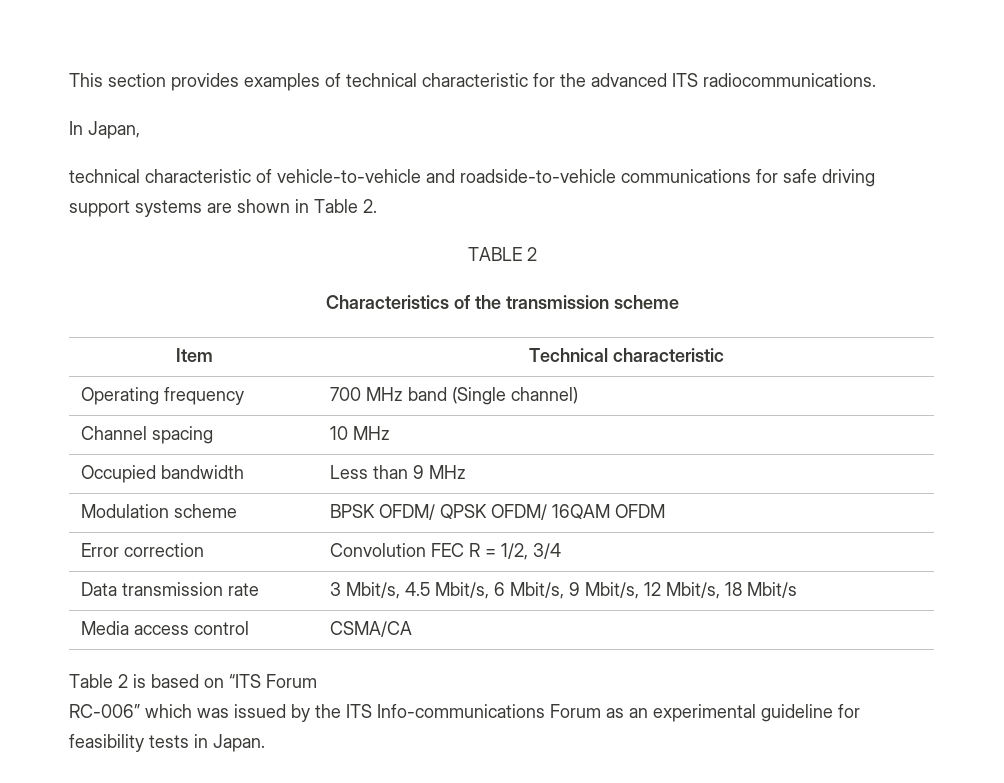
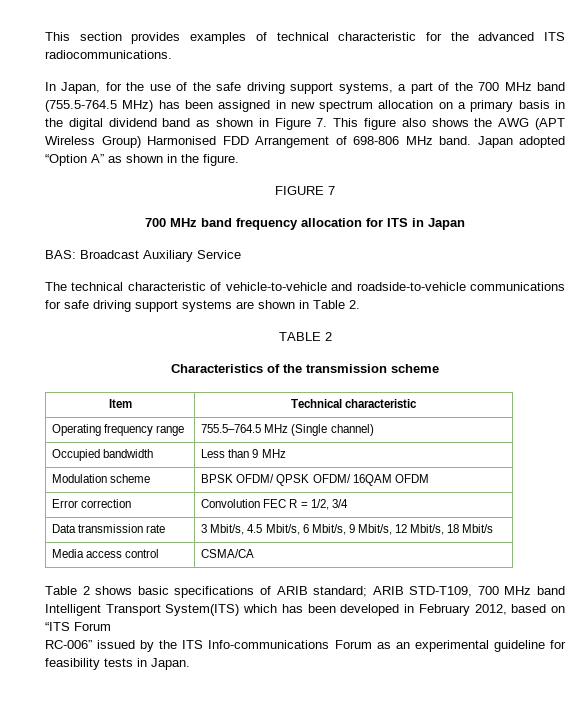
(140, 130) // -> [105,82,566,94] [45,100,566,112] [45,118,566,130] [45,136,565,148] [45,154,239,166] [275,186,335,195] [145,218,465,230] [45,250,241,262] [45,282,67,291] for the use of the safe driving support systems, a part of the 700 MHz band (755.5-764.5 MHz) has been assigned in new spectrum allocation on a primary basis in the digital dividend band as shown in Figure 7. This figure also shows the AWG (APT Wireless Group) Harmonised FDD Arrangement of 698-806 MHz band. Japan adopted “Option A” as shown in the figure. // FIGURE 7 // 700 MHz band frequency allocation for ITS in Japan // BAS: Broadcast Auxiliary Service // The
[329,387,447,401] | 700 MHz band -> [156,425,185,436] [201,424,289,433] range | 755.5–764.5 MHz
[80,426,213,444] [329,426,390,440] // Channel spacing | 10 MHz -> (374, 430) none
[133,674,146,688] is -> [95,586,565,598] [45,604,507,616] shows basic specifications of ARIB standard; ARIB STD-T109, 700 MHz band Intelligent Transport System(ITS) which has been developed in February 2012,
[145,704,229,718] which was -> (92, 644) none

